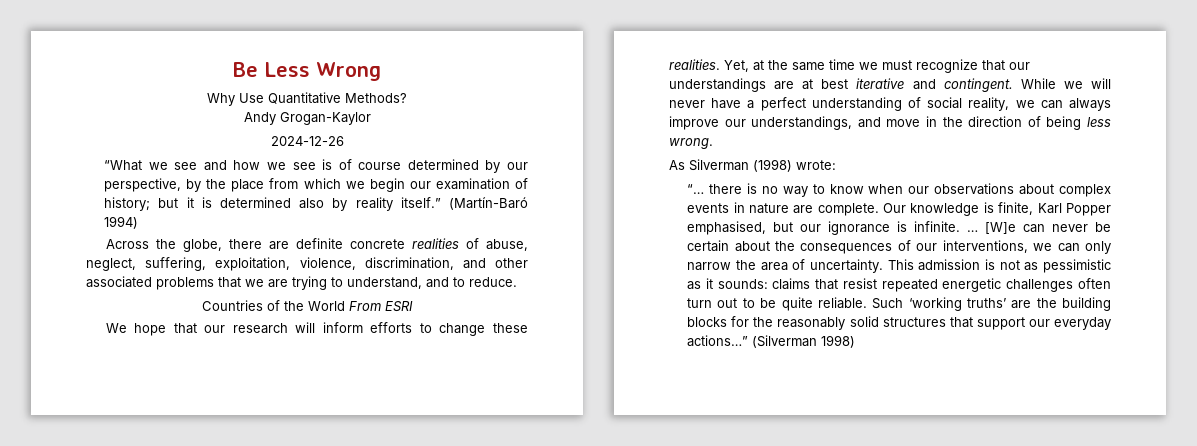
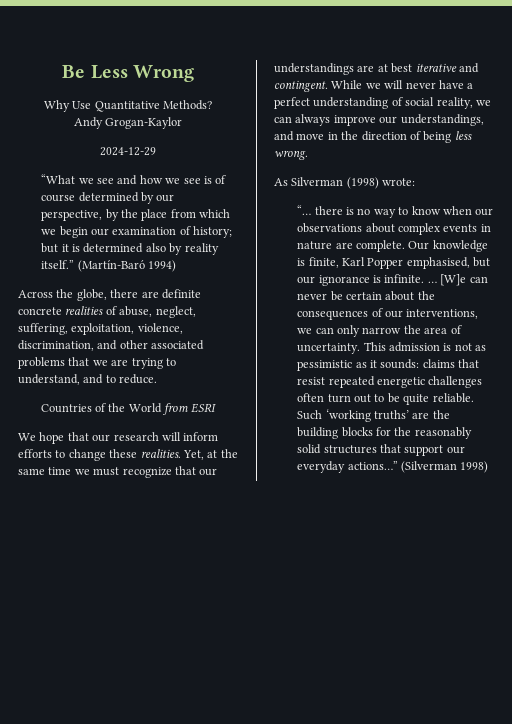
[270,136,344,146] 2024-12-26 -> [100,147,156,156] 2024-12-29
[349,301,381,311] From -> [163,403,189,415] from

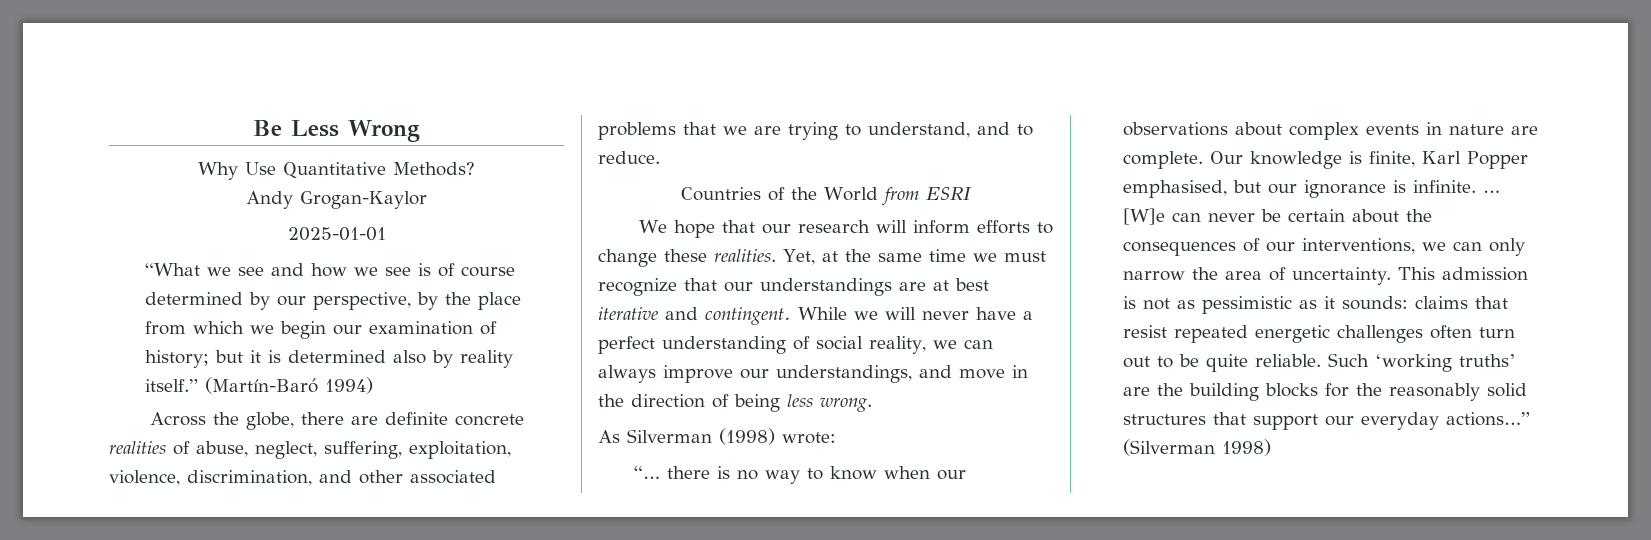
[100,147,156,156] 2024-12-29 -> [287,227,386,241] 2025-01-01

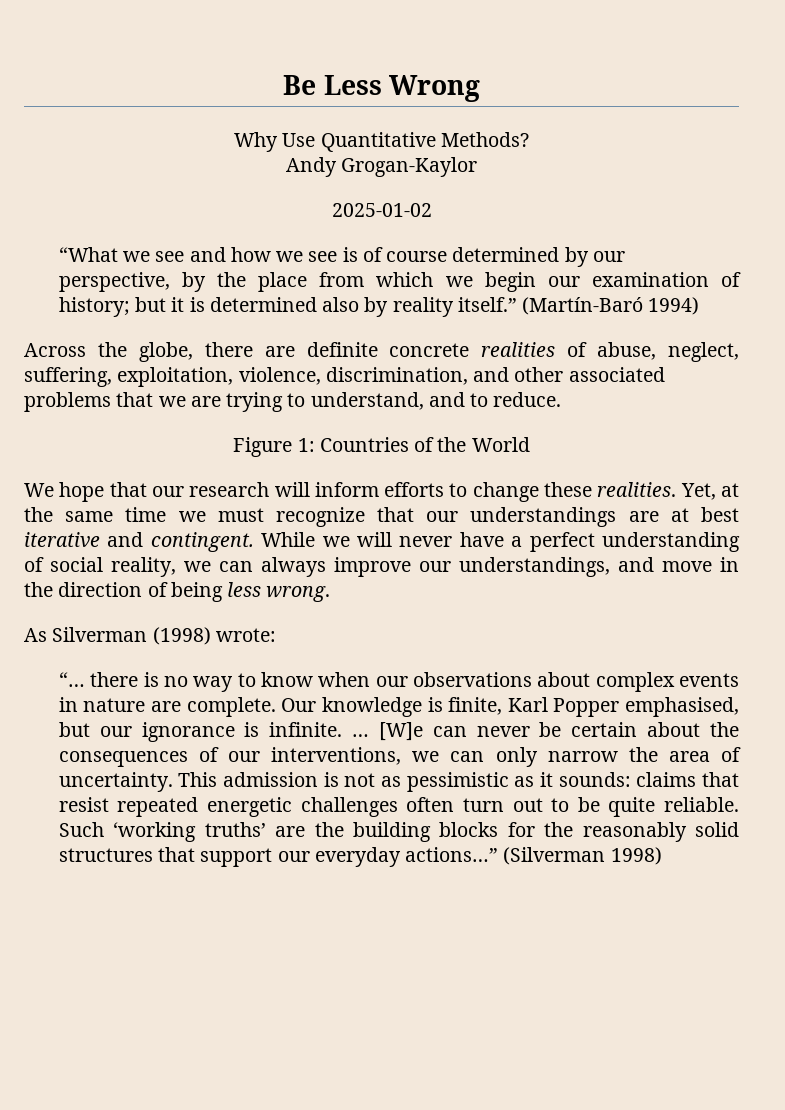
[287,227,386,241] 2025-01-01 -> [331,203,432,217] 2025-01-02
(660, 157) none -> [233,437,315,457] Figure 1:
[881,187,972,206] from ESRI -> (530, 444) none

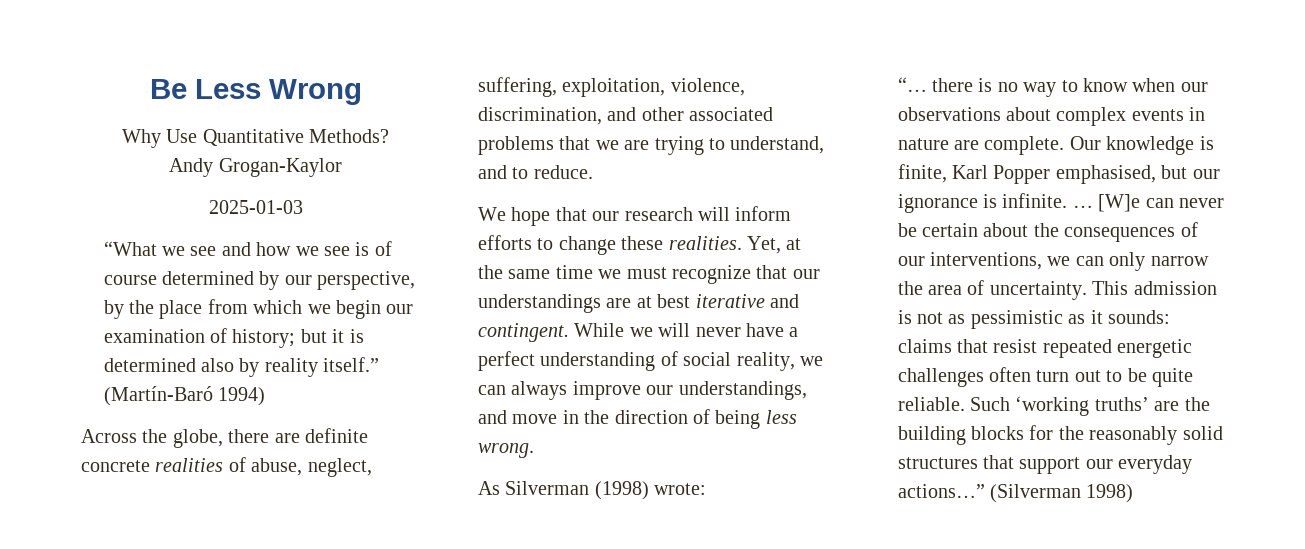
[331,203,432,217] 2025-01-02 -> [208,200,303,214] 2025-01-03
[233,437,530,457] // Figure 1: Countries of the World -> (593, 172) none

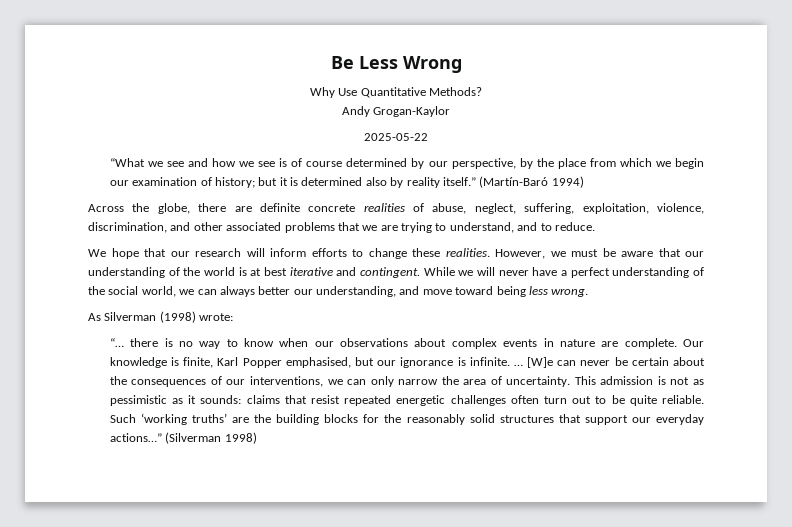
[208,200,303,214] 2025-01-03 -> [364,133,428,141] 2025-05-22
[747,236,802,254] [478,265,820,284] [478,294,632,313] Yet, at the same time we must recognize that our understandings are -> [495,248,704,259] [88,267,247,278] However, we must be aware that our understanding of the world is
[683,352,823,371] [478,381,807,400] [478,409,710,424] social reality, we can always improve our understandings, and move in the direction of -> [88,286,494,297] the social world, we can always better our understanding, and move toward

